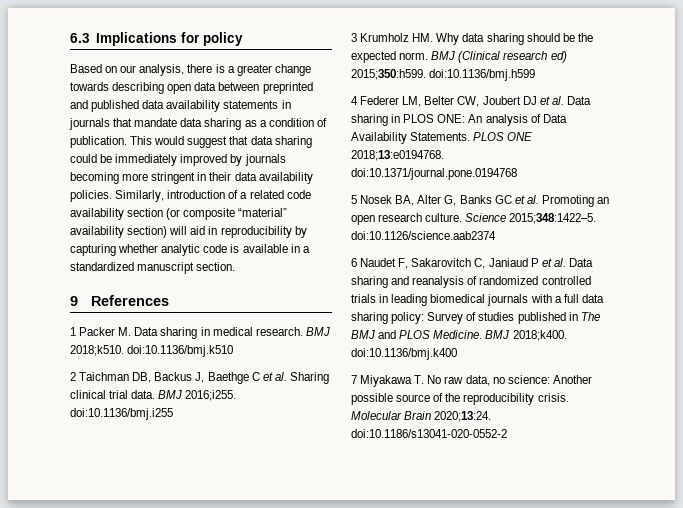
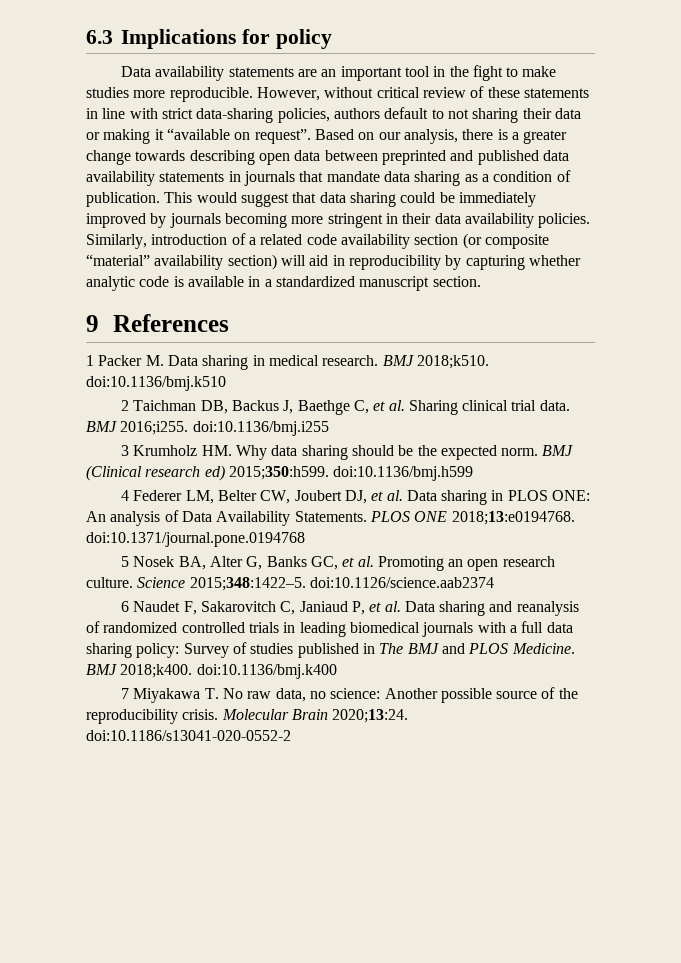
(243, 39) none -> [120,65,557,81] [86,86,589,102] [86,107,581,123] [86,128,311,144] Data availability statements are an important tool in the fight to make studies more reproducible. However, without critical review of these statements in line with strict data-sharing policies, authors default to not sharing their data or making it “available on request”.
[251,372,260,381] C -> [353,400,369,414] C,
[522,96,537,105] DJ -> [344,490,367,504] DJ,
[494,195,512,204] GC -> [310,556,338,570] GC,
[530,258,539,267] P -> [351,601,365,615] P,

